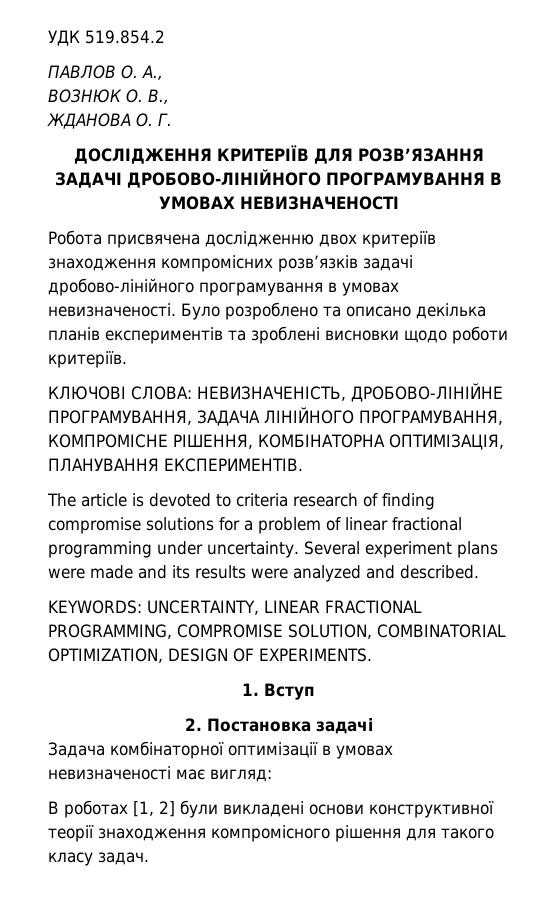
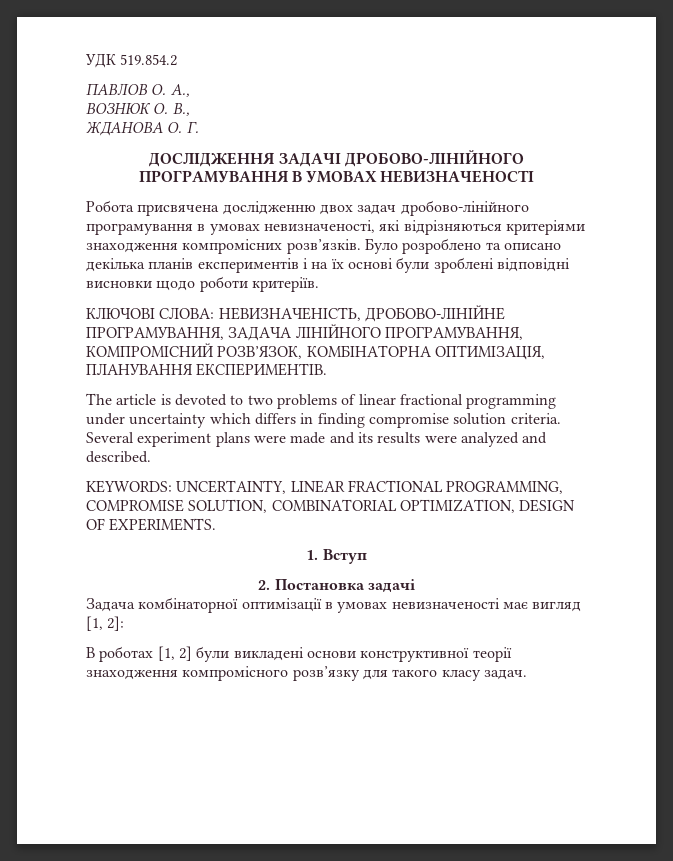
[216,145,484,164] КРИТЕРІЇВ ДЛЯ РОЗВ’ЯЗАННЯ -> (276, 159) none
[362,231,436,248] [48,255,413,272] [48,278,399,296] [48,303,176,317] критеріїв знаходження компромісних розв’язків задачі дробово-лінійного програмування в умовах невизначеності. -> [357,200,529,216] [86,220,585,235] [86,239,361,254] задач дробово-лінійного програмування в умовах невизначеності, які відрізняються критеріями знаходження компромісних розв’язків.
[228,326,320,344] та зроблені -> [302,257,570,273] і на їх основі були зроблені відповідні
[48,434,253,449] КОМПРОМІСНЕ РІШЕННЯ, -> [86,343,303,359] КОМПРОМІСНИЙ РОЗВ’ЯЗОК,
[236,493,435,510] [48,517,321,534] criteria research of finding compromise solutions for a problem -> [247,394,337,409] two problems
[207,541,299,558] uncertainty. -> [129,413,561,428] uncertainty which differs in finding compromise solution criteria.
[210,769,272,782] вигляд: -> [532,601,582,612] [86,616,125,631] вигляд [1, 2]:
[335,825,401,842] рішення -> [292,666,360,681] розв’язку

